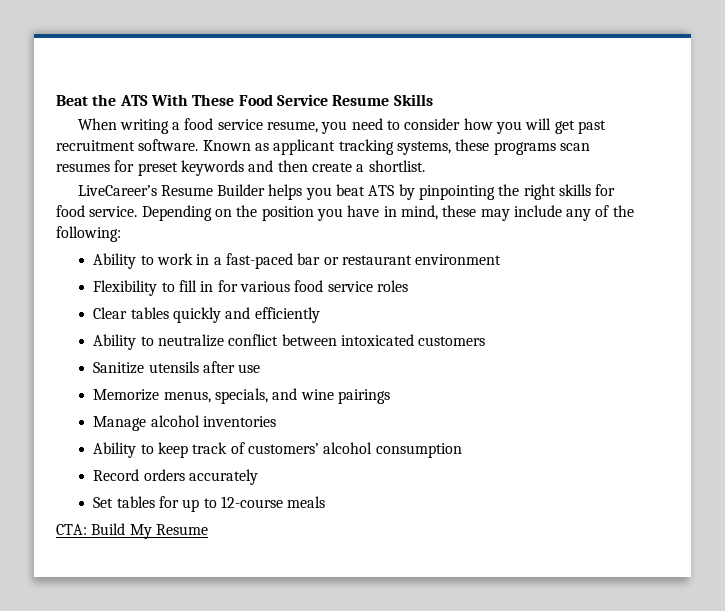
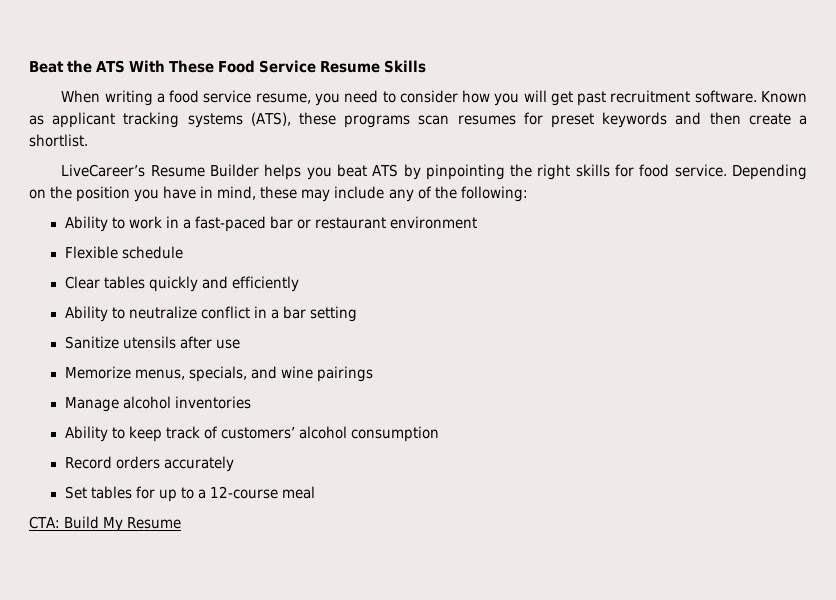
[396,141,451,155] systems, -> [187,112,291,128] systems (ATS),
[93,280,408,296] Flexibility to fill in for various food service roles -> [64,246,184,259] Flexible schedule
[281,334,486,346] between intoxicated customers -> [254,306,358,322] in a bar setting
[220,496,326,508] 12-course meals -> [198,486,316,499] a 12-course meal

